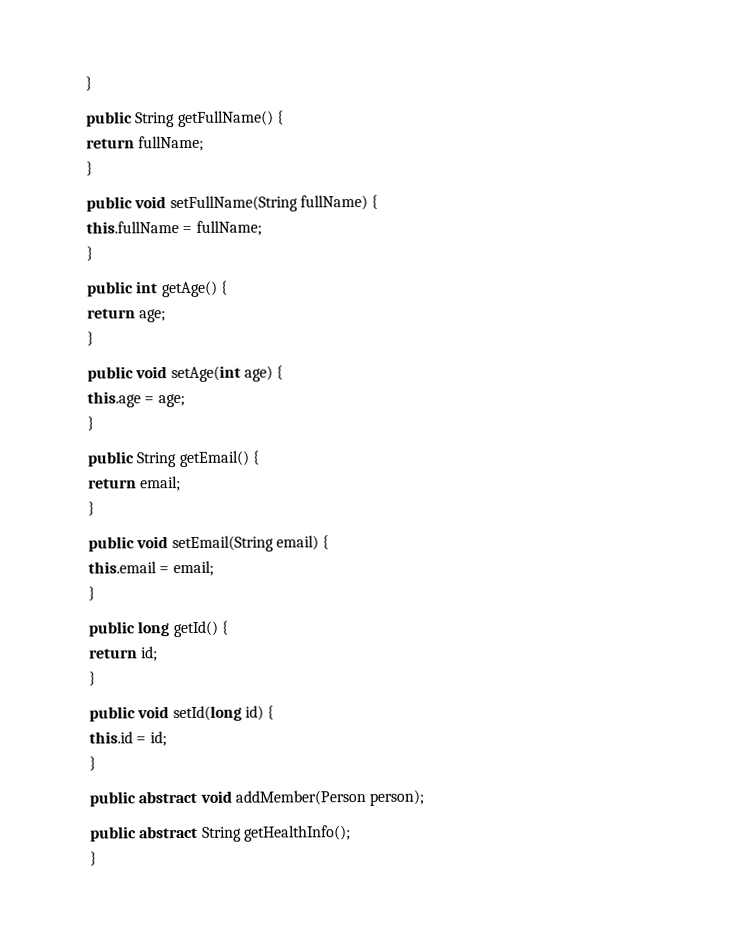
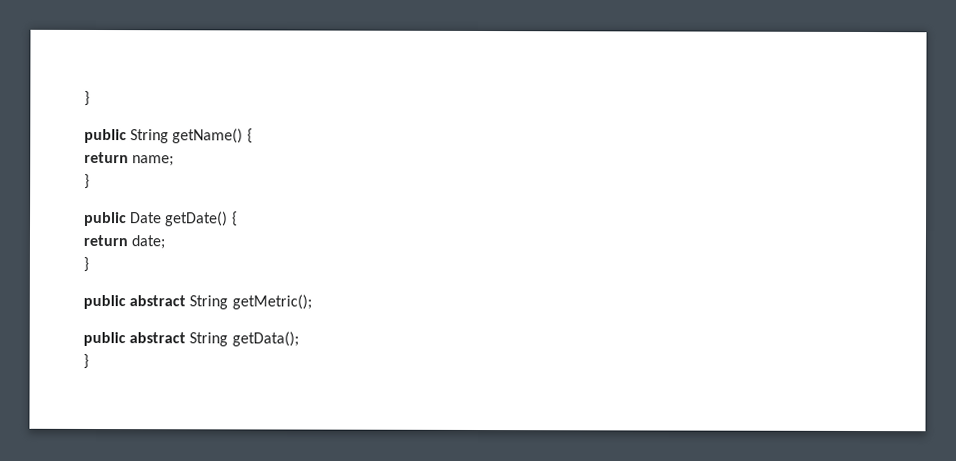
[85,76,92,91] [86,110,284,128] [86,135,205,152] [86,161,93,176] [86,194,379,213] [86,220,262,236] [86,246,93,261] [86,280,228,298] [87,308,167,323] [87,331,94,346] [87,365,284,383] [87,391,185,408] [87,416,94,431] [87,450,260,468] [88,476,182,492] [88,501,95,516] [88,535,330,553] [88,560,214,577] [88,586,95,601] [88,620,228,638] [89,646,159,662] [89,671,96,686] [89,705,275,722] [89,731,167,747] } // public String getFullName() { // return fullName; // } // public void setFullName(String fullName) { // this.fullName = fullName; // } // public int getAge() { // return age; // } // public void setAge(int age) { // this.age = age; // } // public String getEmail() { // return email; // } // public void setEmail(String email) { // this.email = email; // } // public long getId() { // return id; // } // public void setId(long id) { // this.id = id; -> [84,90,90,106] [84,128,253,144] [84,151,175,167] [84,173,90,189] [84,211,238,227] [83,234,166,250] } // public String getName() { // return name; // } // public Date getDate() { // return date;
[199,789,425,806] [90,825,351,842] void addMember(Person person); // public abstract String getHealthInfo(); -> [189,294,312,310] [83,331,299,347] String getMetric(); // public abstract String getData();

